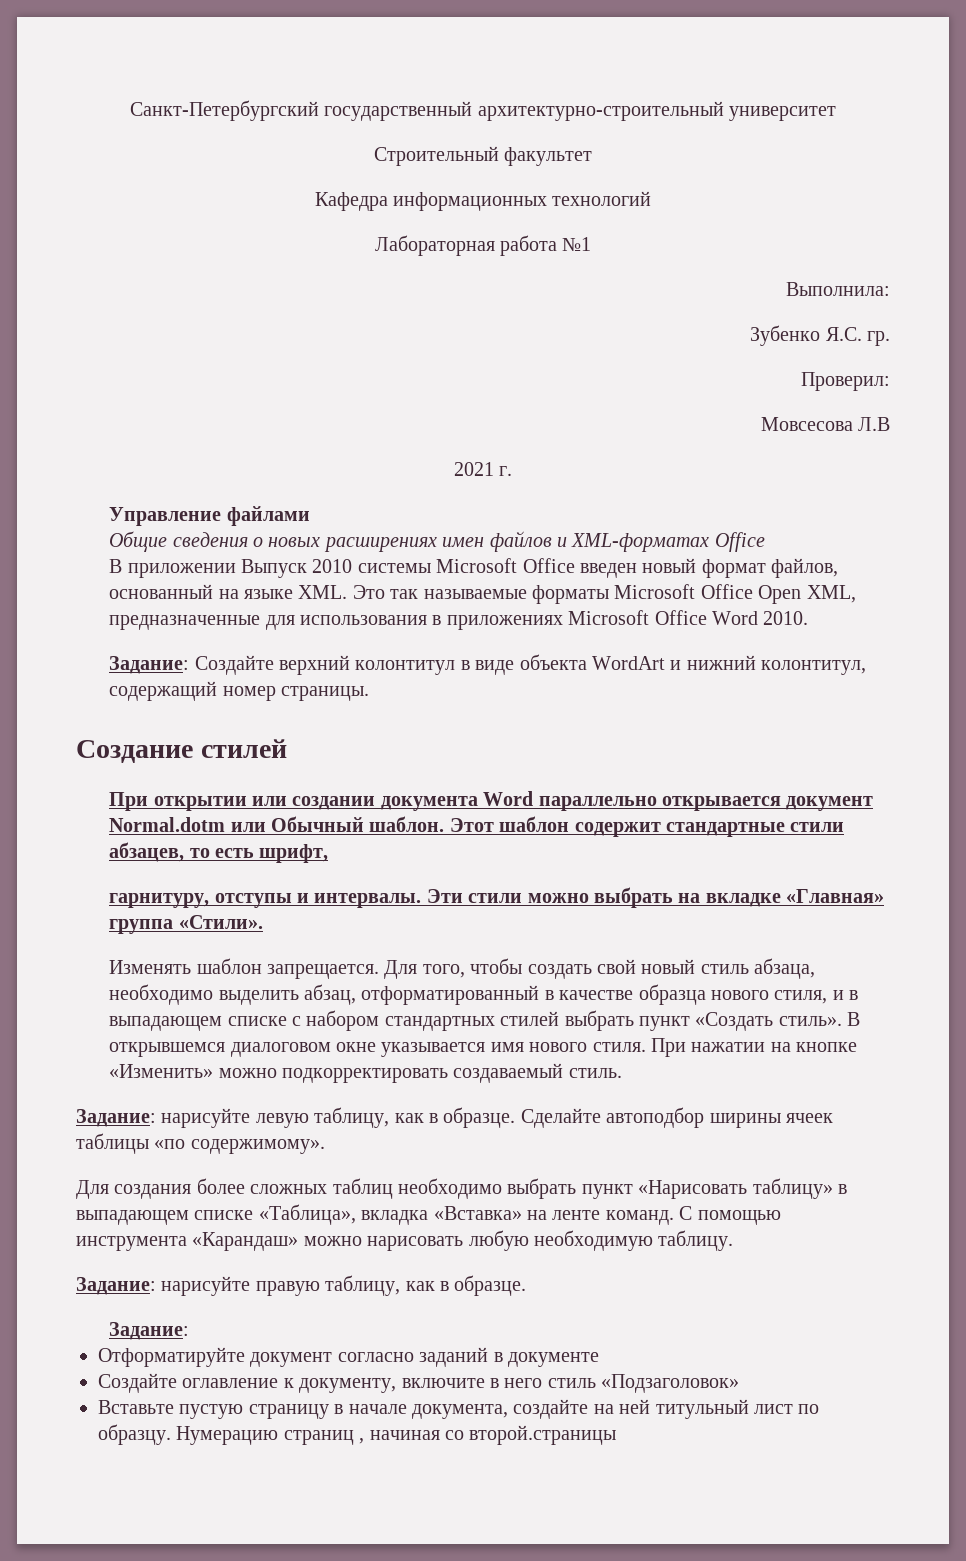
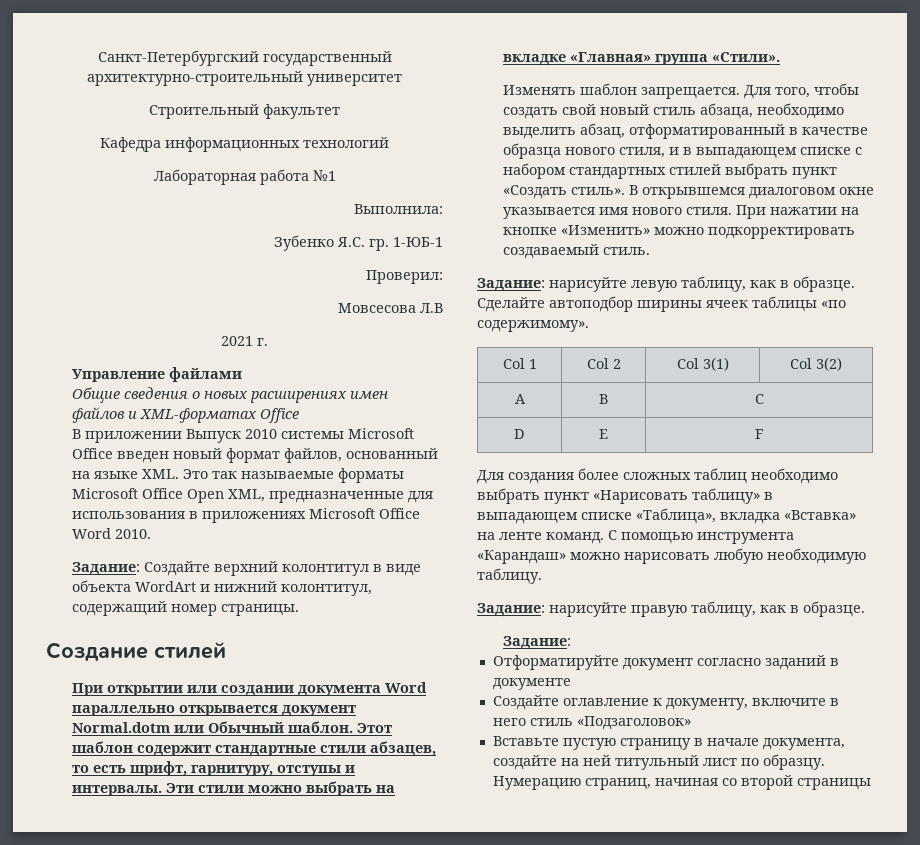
(890, 338) none -> [393,237,443,247] 1-ЮБ-1
(329, 853) // -> (187, 768) none
(325, 1146) none -> [502,358,537,369] [586,358,621,369] [676,357,729,371] [790,357,842,371] [514,394,526,404] [599,394,608,404] [754,394,764,404] [514,429,525,439] [599,429,608,439] [754,429,764,439] // Col 1 | Col 2 | Col 3(1) | Col 3(2) // A | B | C // D | E | F
[283,1425,617,1445] страниц , начиная со второй.страницы -> [584,775,871,790] страниц, начиная со второй страницы

